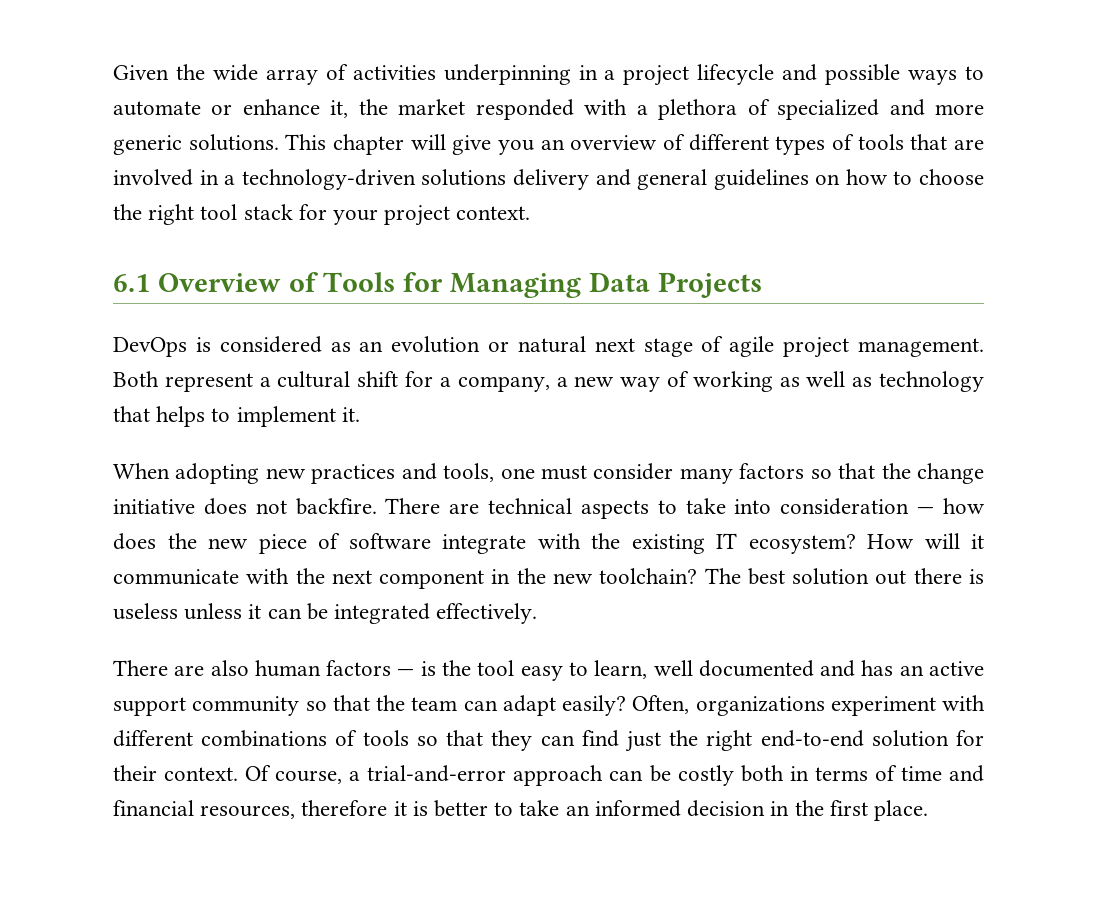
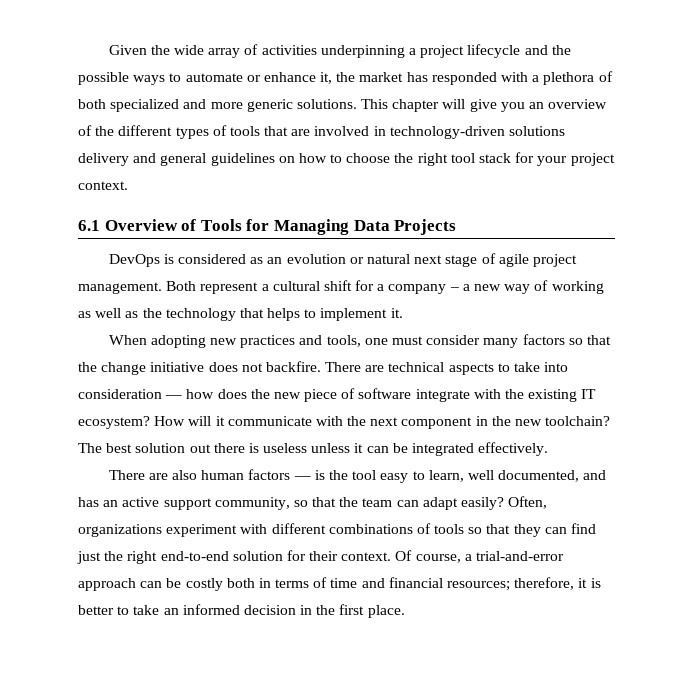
[578,65,598,80] in -> (405, 51) none
(818, 72) none -> [551,45,571,55] the
(466, 107) none -> [406,72,428,82] has
(770, 107) none -> [78,99,106,109] both
(686, 142) none -> [95,126,115,136] the
[224,175,236,185] a -> (386, 131) none
[457,376,550,392] company, -> [388,284,459,294] company –
(873, 382) none -> [142,308,162,318] the
[698,660,814,677] documented -> [498,470,580,482] documented,
[192,696,300,716] community -> [214,497,290,510] community,
[200,800,388,819] resources, therefore -> [447,577,575,591] resources; therefore,

